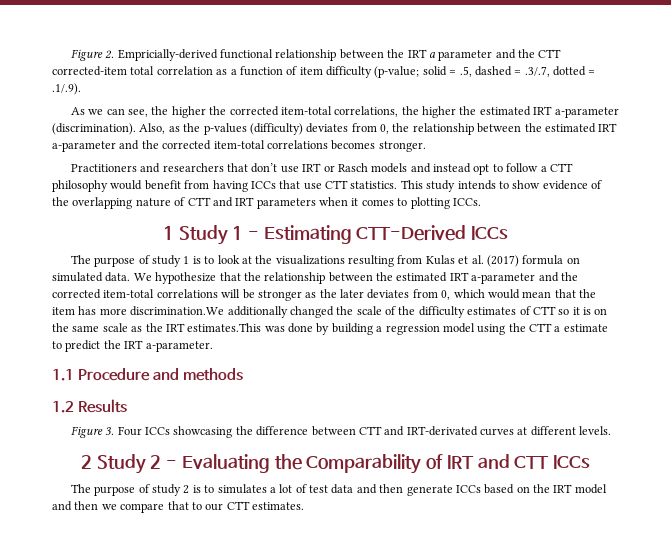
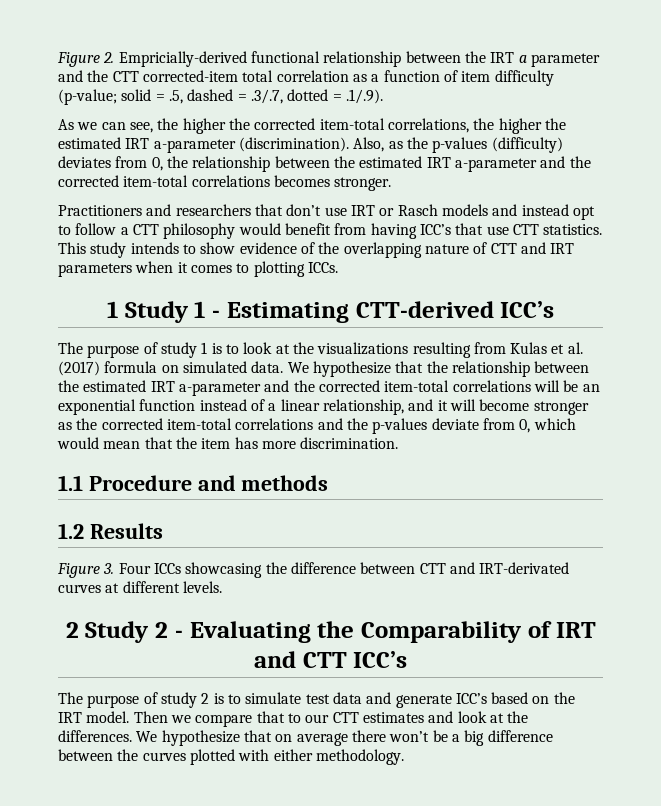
[250,181,276,189] ICCs -> [419,224,451,235] ICC’s
[356,225,509,241] CTT-Derived ICCs -> [355,301,555,318] CTT-derived ICC’s
[257,289,410,301] stronger as the later deviates -> [582,384,600,392] [58,399,589,415] [58,418,479,434] an exponential function instead of a linear relationship, and it will become stronger as the corrected item-total correlations and the p-values deviate
[130,306,608,318] [52,323,608,335] [52,340,213,352] discrimination.We additionally changed the scale of the difficulty estimates of CTT so it is on the same scale as the IRT estimates.This was done by building a regression model using the CTT a estimate to predict the IRT a-parameter. -> [300,437,399,449] discrimination.
[552,455,590,469] ICCs -> [353,651,408,668] ICC’s
[217,484,481,496] simulates a lot of test data and then generate ICCs -> [245,692,487,708] simulate test data and generate ICC’s
[574,484,607,494] [52,501,99,511] model and then -> [86,711,168,723] model. Then
[252,502,304,510] estimates. -> [362,711,529,723] [58,730,553,746] [58,749,404,765] estimates and look at the differences. We hypothesize that on average there won’t be a big difference between the curves plotted with either methodology.

